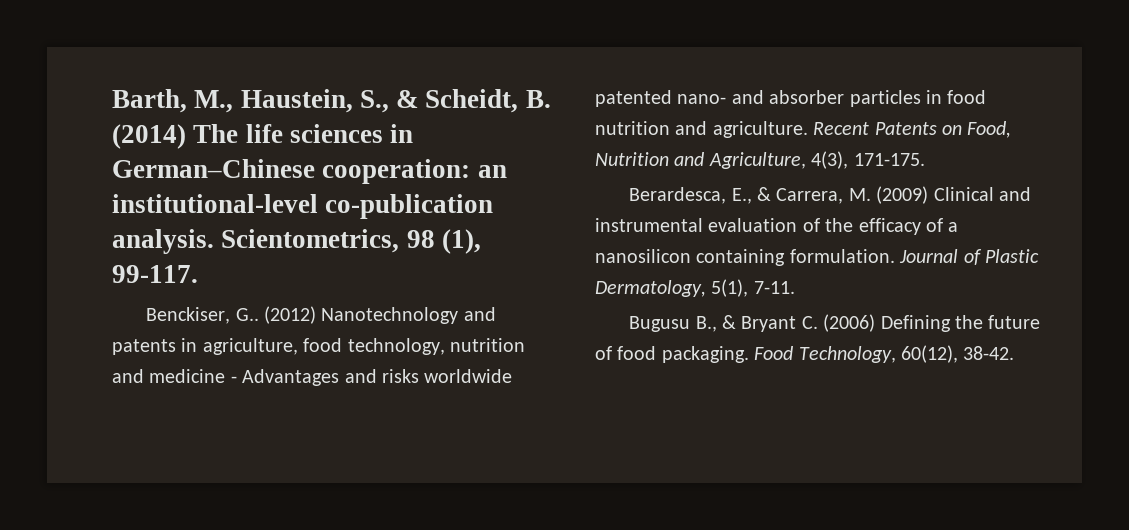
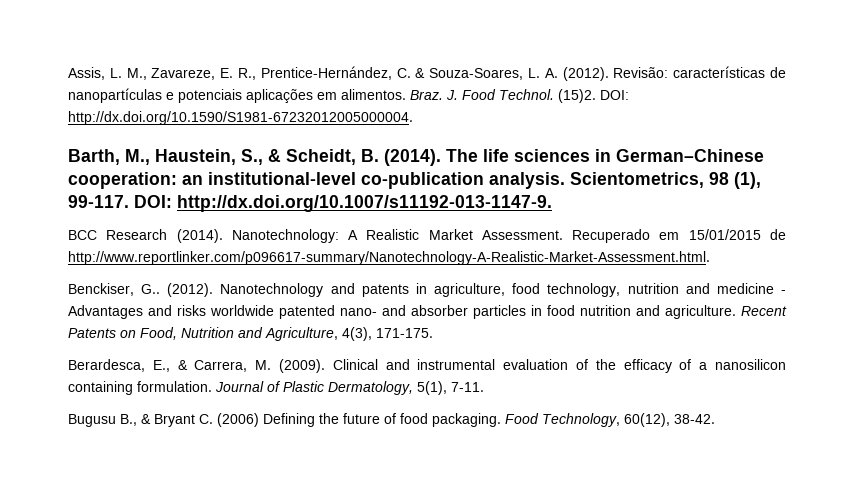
(112, 101) none -> [68,66,786,81] [68,88,629,103] [68,111,413,125] Assis, L. M., Zavareze, E. R., Prentice-Hernández, C. & Souza-Soares, L. A. (2012). Revisão: características de nanopartículas e potenciais aplicações em alimentos. Braz. J. Food Technol. (15)2. DOI: http://dx.doi.org/10.1590/S1981-67232012005000004. //
[112,124,186,149] (2014) -> [384,149,441,166] (2014).
(198, 274) none -> [134,195,552,212] [68,229,786,243] [68,251,710,265] DOI: http://dx.doi.org/10.1007/s11192-013-1147-9. // BCC Research (2014). Nanotechnology: A Realistic Market Assessment. Recuperado em 15/01/2015 de http://www.reportlinker.com/p096617-summary/Nanotechnology-A-Realistic-Market-Assessment.html.
[263,306,316,324] (2012) -> [167,283,214,297] (2012).
[876,186,929,204] (2009) -> [279,359,325,373] (2009).

